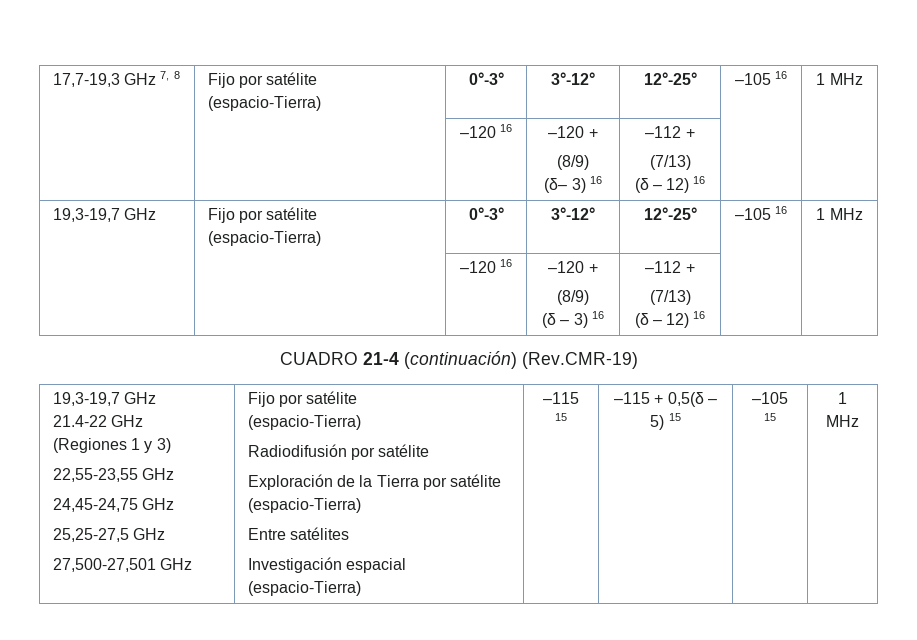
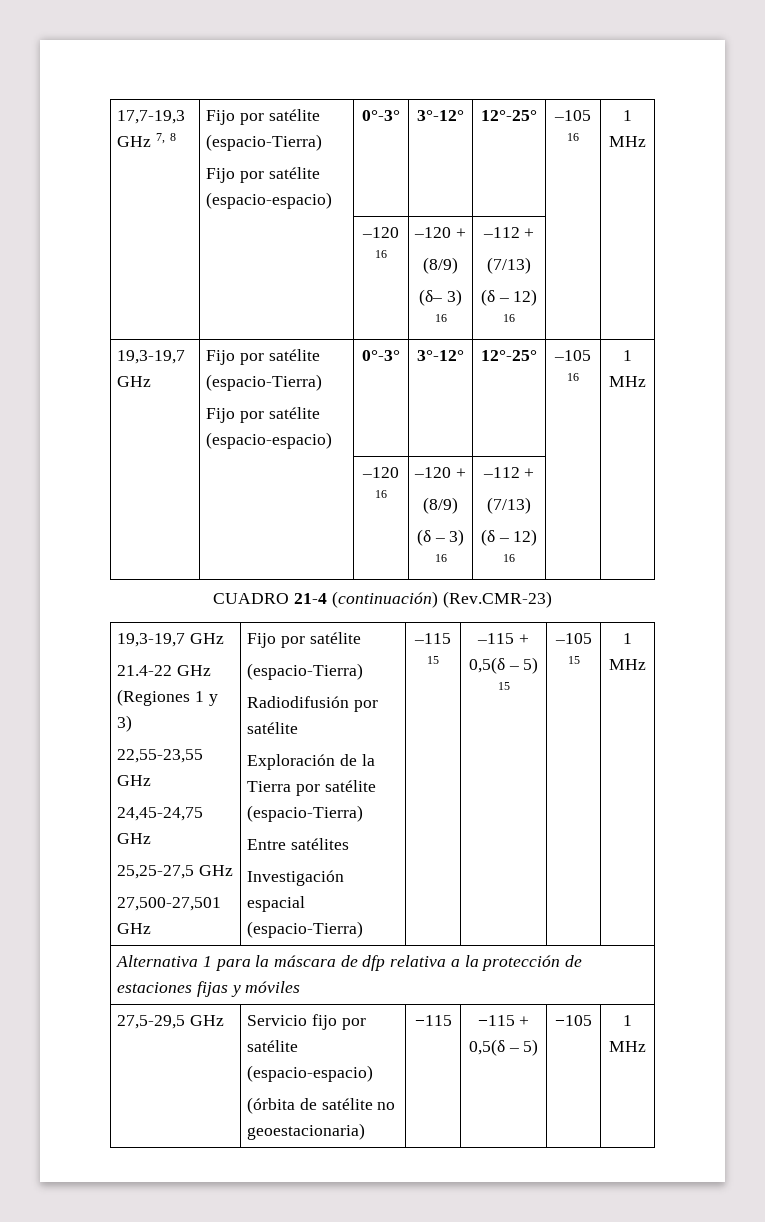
(321, 103) none -> [206,167,320,183] [206,192,333,209] // Fijo por satélite (espacio-espacio)
(321, 238) none -> [206,407,320,423] [206,432,333,449] // Fijo por satélite (espacio-espacio)
[521,352,638,369] (Rev.CMR-19) -> [442,591,552,608] (Rev.CMR-23)
(859, 421) none -> [116,955,583,971] [117,981,301,997] [117,1015,224,1029] [247,1014,366,1030] [247,1040,299,1052] [247,1065,374,1082] [247,1097,396,1114] [247,1123,366,1140] [414,1015,452,1026] [477,1015,530,1026] [468,1039,539,1056] [555,1015,592,1026] [623,1015,632,1026] [609,1041,646,1052] // Alternativa 1 para la máscara de dfp relativa a la protección de estaciones fijas y móviles // 27,5-29,5 GHz | Servicio fijo por satélite (espacio-espacio) // (órbita de satélite no geoestacionaria) | −115 | −115 + 0,5(δ – 5) | −105 | 1 MHz

